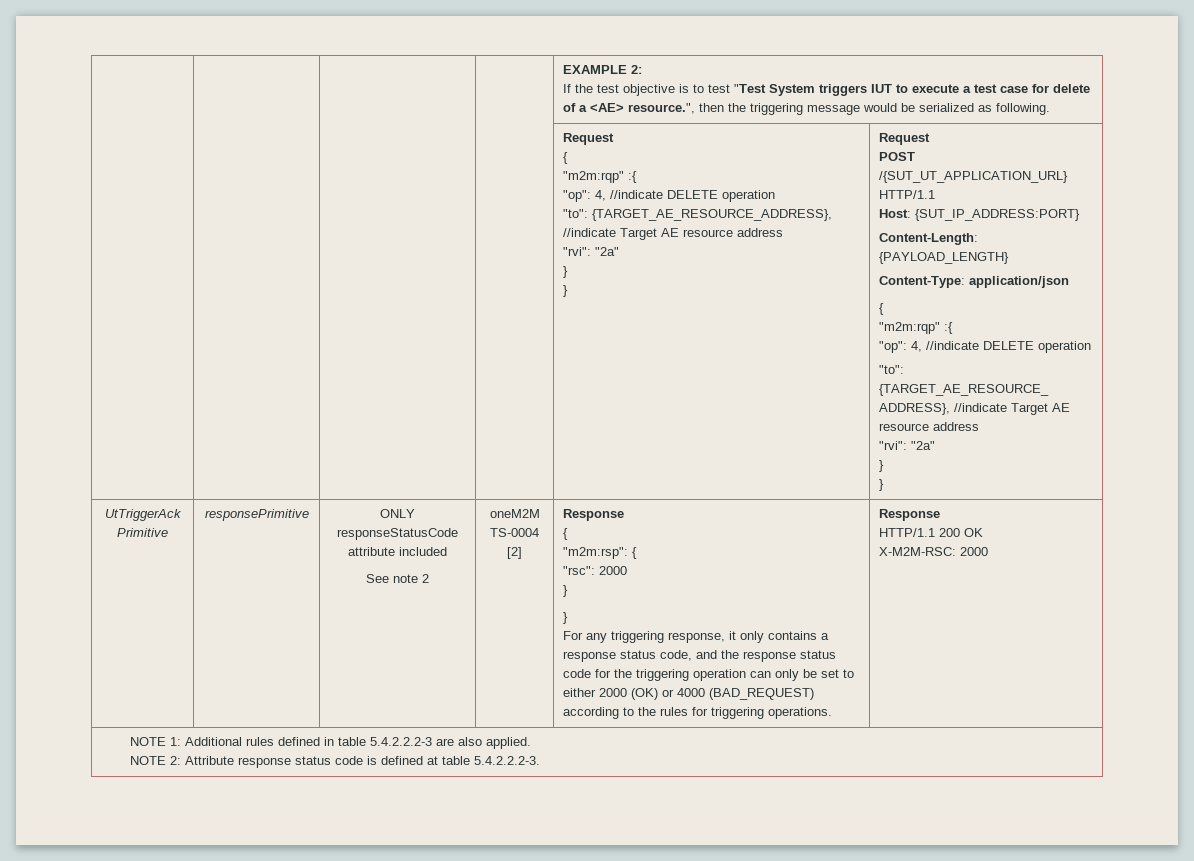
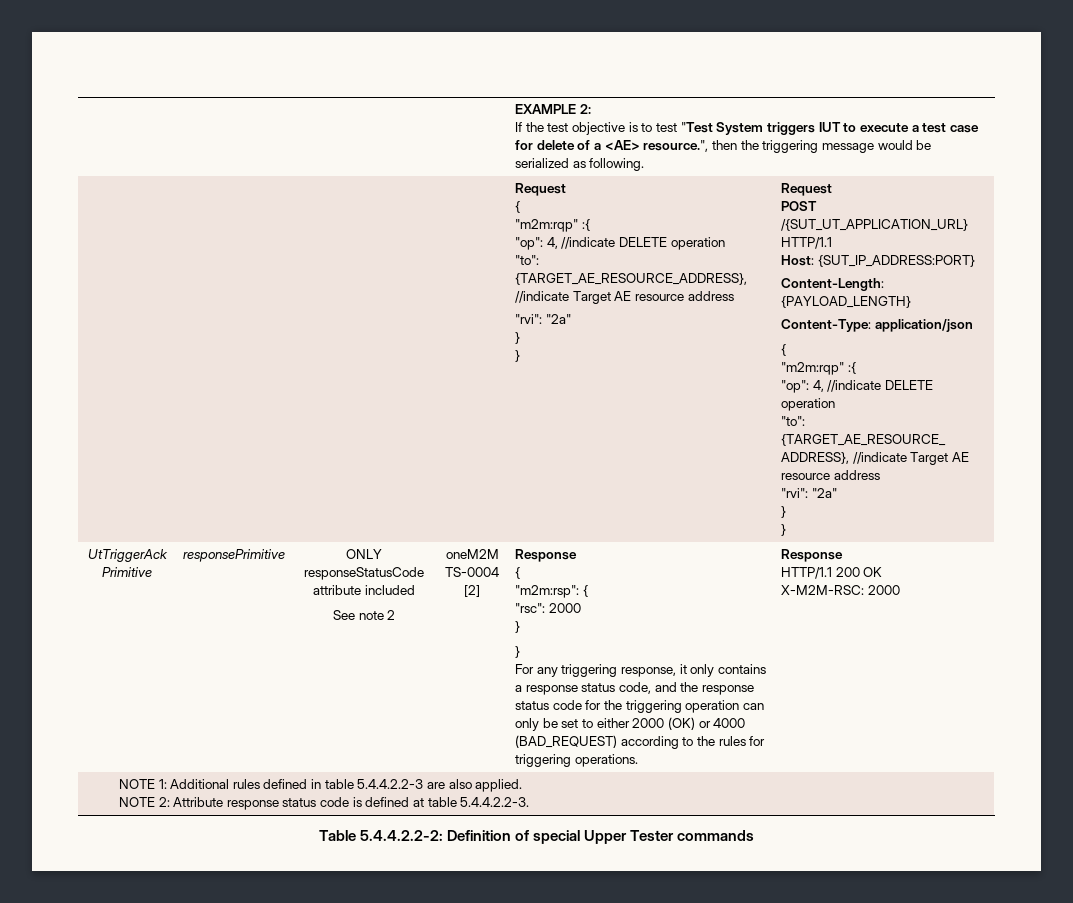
[370,737,433,746] 5.4.2.2.2-3 -> [357,779,424,789] 5.4.4.2.2-3
[474,756,541,765] 5.4.2.2.2-3. -> [460,797,530,807] [318,830,755,844] 5.4.4.2.2-3. // Table 5.4.4.2.2-2: Definition of special Upper Tester commands

